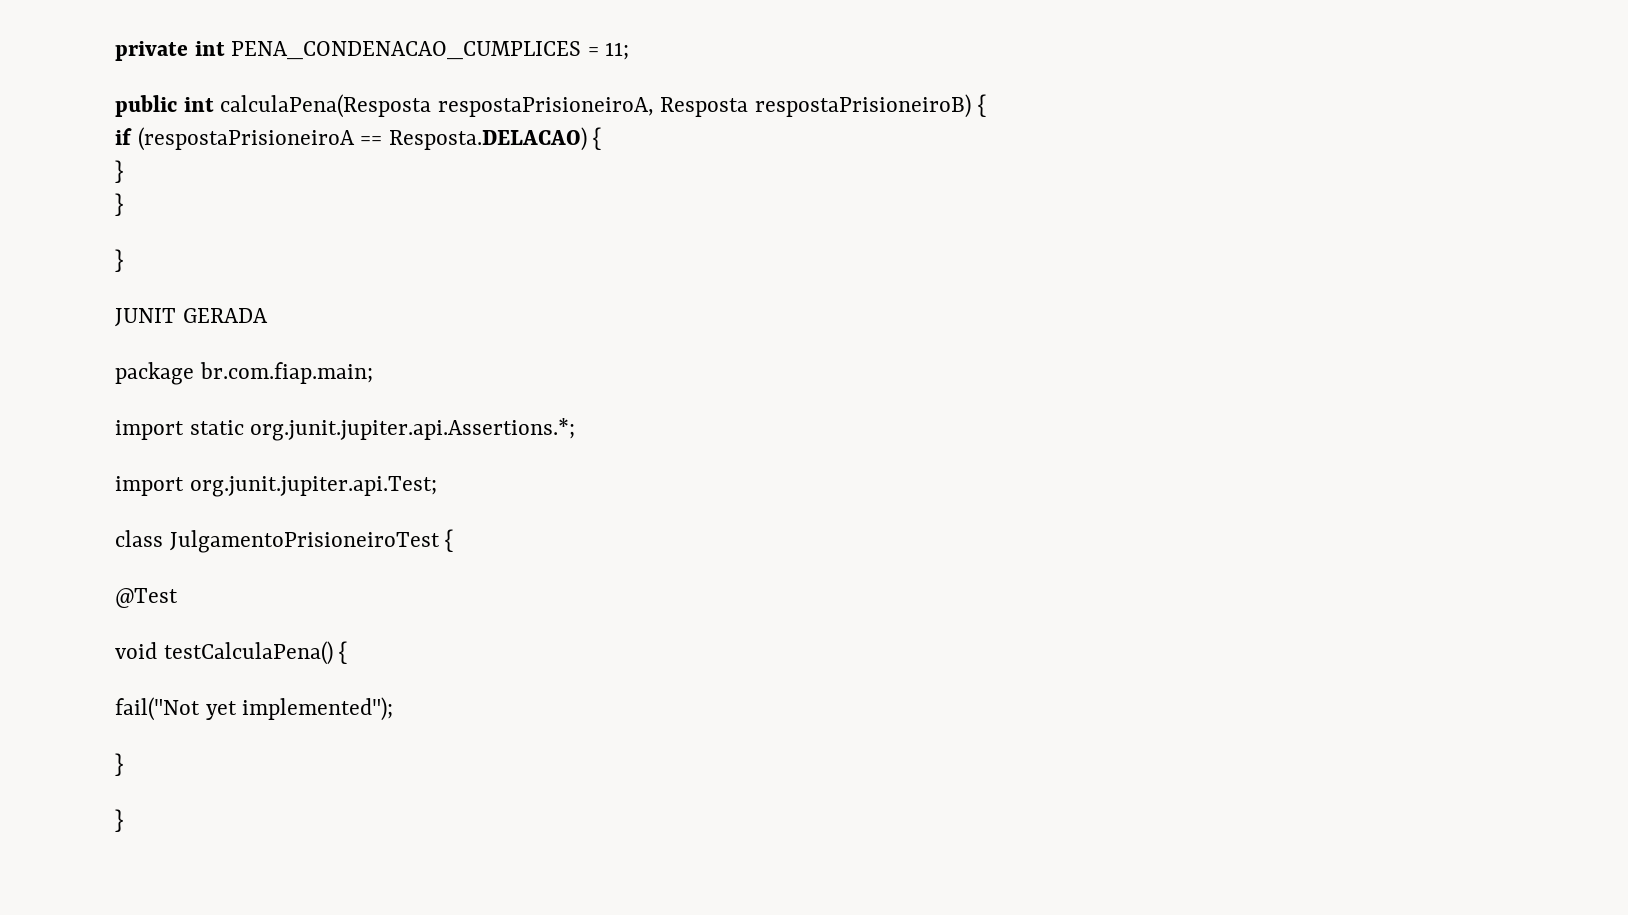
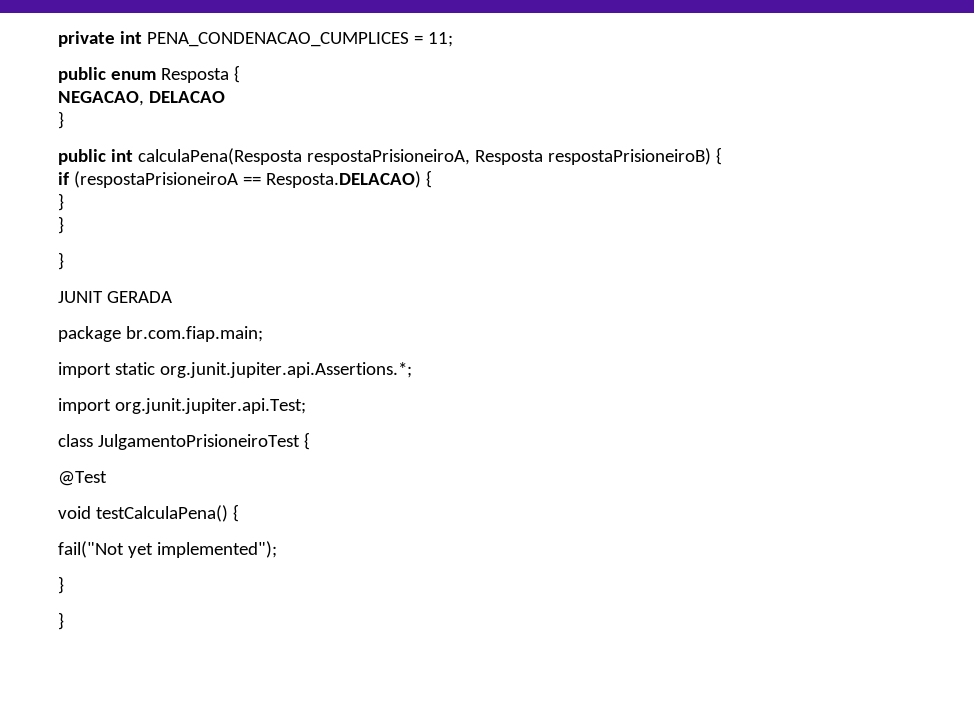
(630, 51) none -> [58,65,240,83] [58,91,225,106] [58,111,64,129] // public enum Resposta { // NEGACAO, DELACAO // }

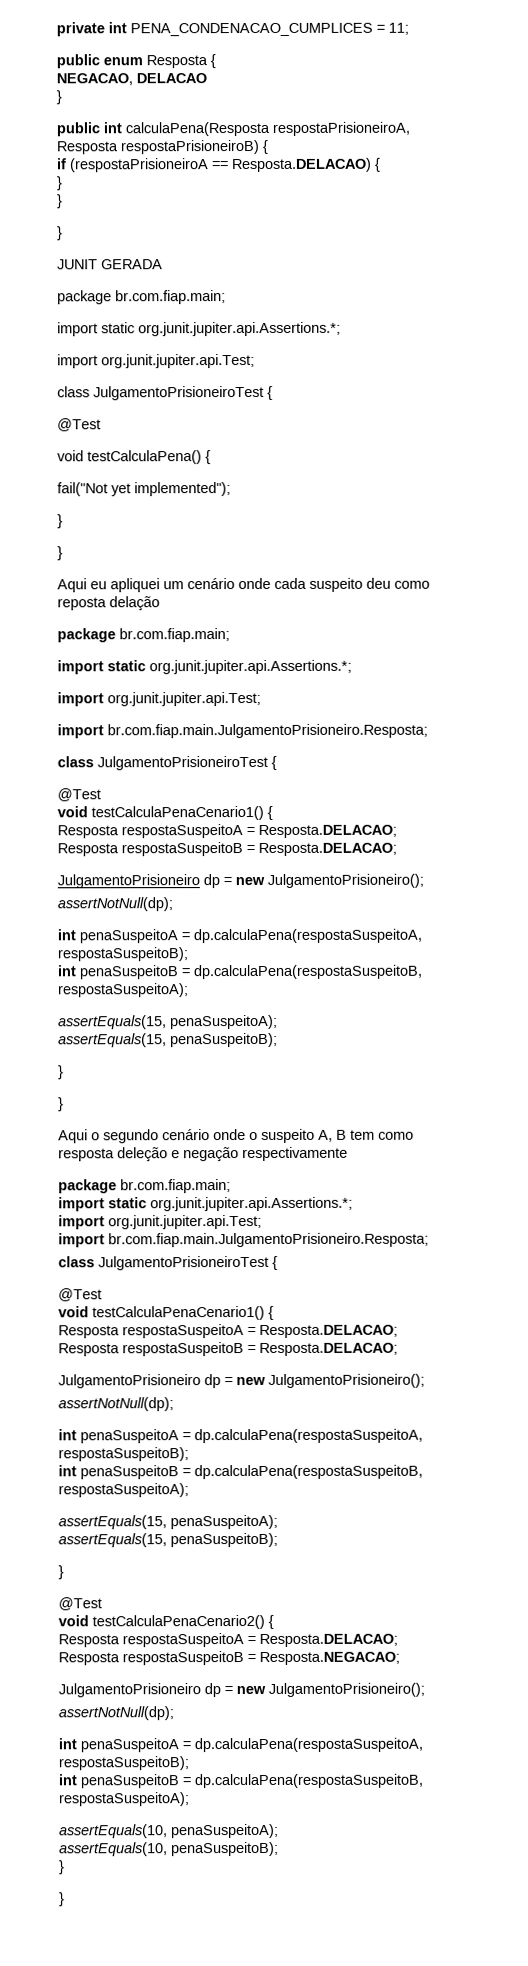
(64, 621) none -> [57,577,430,593] [57,596,160,611] [57,628,230,643] [57,659,352,675] [57,692,261,707] [57,723,428,739] [57,755,277,771] [57,788,101,802] [57,805,273,821] [57,824,397,839] [57,842,397,857] [57,873,424,889] [57,897,173,912] [57,928,422,944] [57,947,188,962] [57,964,422,980] [58,983,189,998] [58,1014,278,1030] [58,1032,278,1048] [58,1065,64,1080] [58,1097,64,1112] [58,1128,414,1144] [58,1146,348,1162] [58,1179,231,1194] [58,1196,353,1212] [58,1215,262,1230] [58,1232,429,1248] [58,1255,278,1271] [58,1288,102,1302] [58,1305,274,1321] [58,1324,398,1339] [58,1342,398,1357] [58,1373,425,1389] [58,1397,174,1412] [58,1428,423,1444] [58,1447,189,1462] [58,1464,423,1480] [58,1483,189,1498] [58,1514,278,1530] [58,1532,278,1548] [58,1565,64,1580] [58,1597,102,1611] [58,1614,274,1630] [58,1633,398,1648] [58,1651,400,1666] [58,1682,425,1698] [58,1706,174,1721] [58,1737,423,1753] [58,1756,189,1771] [58,1773,423,1789] [58,1792,190,1807] [59,1823,279,1839] [59,1841,279,1857] [59,1860,65,1875] [59,1892,65,1907] // Aqui eu apliquei um cenário onde cada suspeito deu como reposta delação // package br.com.fiap.main; // import static org.junit.jupiter.api.Assertions.*; // import org.junit.jupiter.api.Test; // import br.com.fiap.main.JulgamentoPrisioneiro.Resposta; // class JulgamentoPrisioneiroTest { // @Test // void testCalculaPenaCenario1() { // Resposta respostaSuspeitoA = Resposta.DELACAO; // Resposta respostaSuspeitoB = Resposta.DELACAO; // JulgamentoPrisioneiro dp = new JulgamentoPrisioneiro(); // assertNotNull(dp); // int penaSuspeitoA = dp.calculaPena(respostaSuspeitoA, respostaSuspeitoB); // int penaSuspeitoB = dp.calculaPena(respostaSuspeitoB, respostaSuspeitoA); // assertEquals(15, penaSuspeitoA); // assertEquals(15, penaSuspeitoB); // } // } // Aqui o segundo cenário onde o suspeito A, B tem como resposta deleção e negação respectivamente // package br.com.fiap.main; // import static org.junit.jupiter.api.Assertions.*; // import org.junit.jupiter.api.Test; // import br.com.fiap.main.JulgamentoPrisioneiro.Resposta; // class JulgamentoPrisioneiroTest { // @Test // void testCalculaPenaCenario1() { // Resposta respostaSuspeitoA = Resposta.DELACAO; // Resposta respostaSuspeitoB = Resposta.DELACAO; // JulgamentoPrisioneiro dp = new JulgamentoPrisioneiro(); // assertNotNull(dp); // int penaSuspeitoA = dp.calculaPena(respostaSuspeitoA, respostaSuspeitoB); // int penaSuspeitoB = dp.calculaPena(respostaSuspeitoB, respostaSuspeitoA); // assertEquals(15, penaSuspeitoA); // assertEquals(15, penaSuspeitoB); // } // @Test // void testCalculaPenaCenario2() { // Resposta respostaSuspeitoA = Resposta.DELACAO; // Resposta respostaSuspeitoB = Resposta.NEGACAO; // JulgamentoPrisioneiro dp = new JulgamentoPrisioneiro(); // assertNotNull(dp); // int penaSuspeitoA = dp.calculaPena(respostaSuspeitoA, respostaSuspeitoB); // int penaSuspeitoB = dp.calculaPena(respostaSuspeitoB, respostaSuspeitoA); // assertEquals(10, penaSuspeitoA); // assertEquals(10, penaSuspeitoB); // } // }

